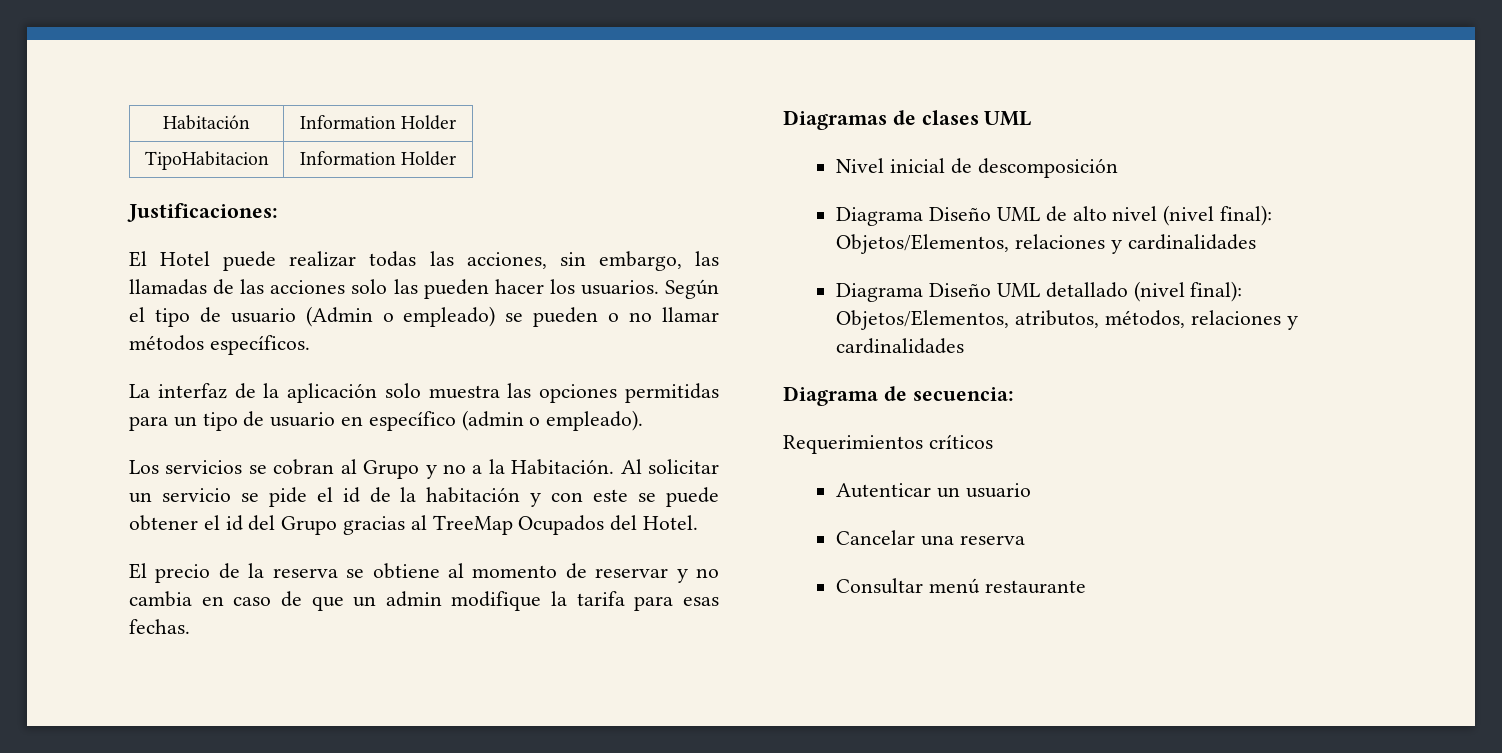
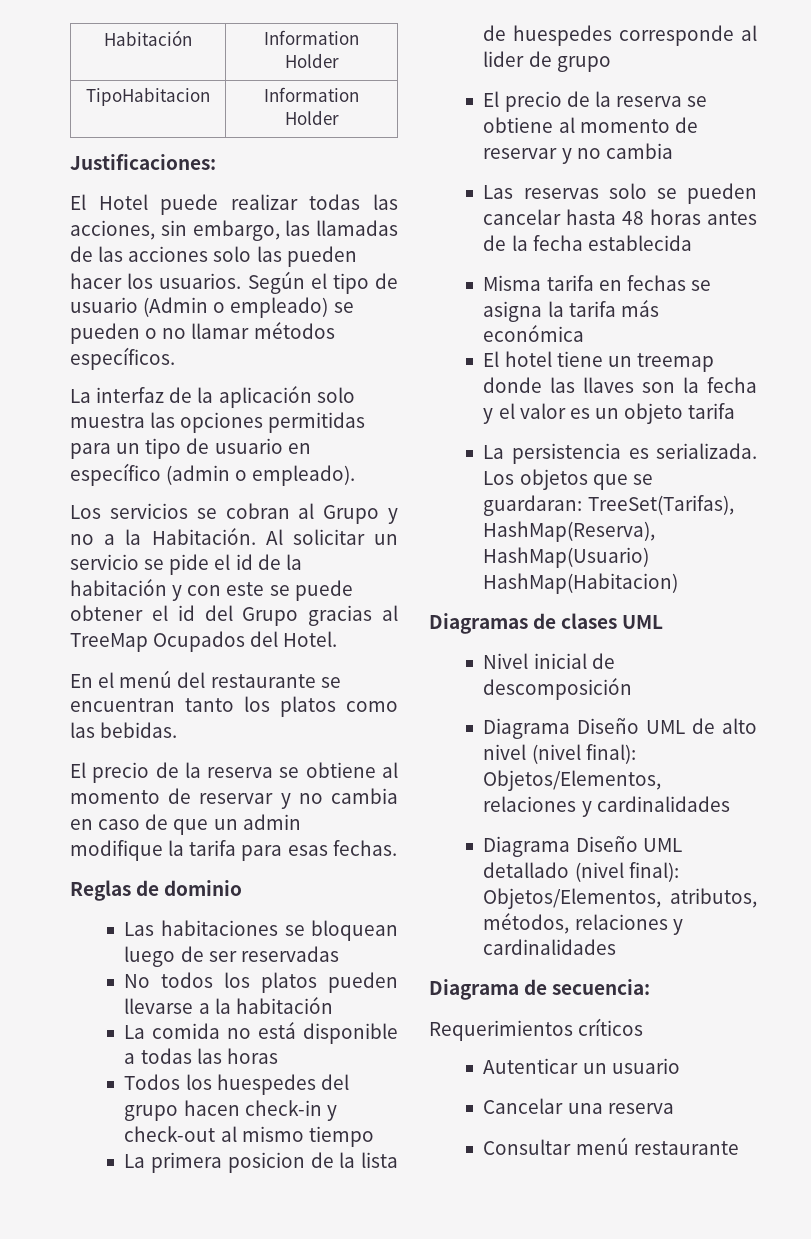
(699, 522) none -> [70,670,341,688] [70,696,398,717] [70,722,178,738] // En el menú del restaurante se encuentran tanto los platos como las bebidas.
(190, 626) none -> [70,880,243,901] [124,920,398,941] [124,946,339,967] [124,972,398,993] [124,997,333,1014] [124,1022,398,1044] [124,1048,278,1064] [124,1074,349,1095] [124,1100,337,1121] [124,1126,374,1147] [124,1152,398,1173] [483,25,757,46] [483,51,611,72] [483,91,708,112] [483,117,698,133] [483,143,673,164] [483,183,757,204] [483,209,757,225] [483,235,692,251] [483,275,712,291] [483,300,659,322] [483,325,585,342] [483,351,715,372] [483,377,757,393] [483,403,736,424] [483,443,757,464] [483,469,653,490] [483,495,734,516] [483,521,656,542] [483,547,650,568] [483,573,679,594] // Reglas de dominio // Las habitaciones se bloquean luego de ser reservadas // No todos los platos pueden llevarse a la habitación // La comida no está disponible a todas las horas // Todos los huespedes del grupo hacen check-in y check-out al mismo tiempo // La primera posicion de la lista de huespedes corresponde al lider de grupo // El precio de la reserva se obtiene al momento de reservar y no cambia // Las reservas solo se pueden cancelar hasta 48 horas antes de la fecha establecida // Misma tarifa en fechas se asigna la tarifa más económica // El hotel tiene un treemap donde las llaves son la fecha y el valor es un objeto tarifa // La persistencia es serializada. Los objetos que se guardaran: TreeSet(Tarifas), HashMap(Reserva), HashMap(Usuario) HashMap(Habitacion)

